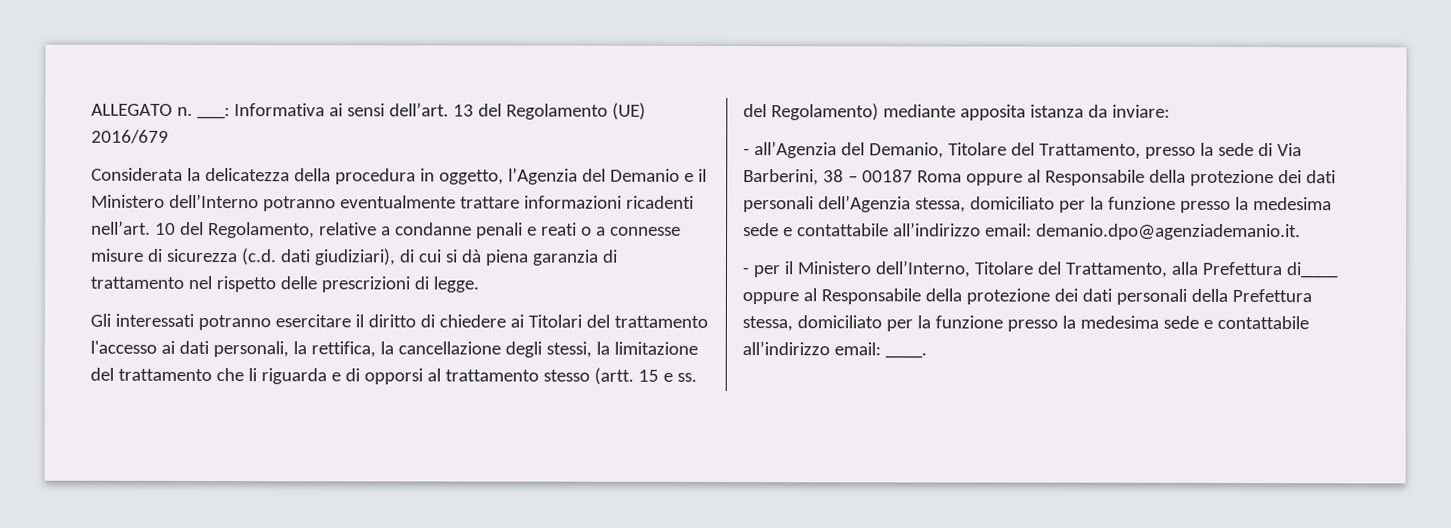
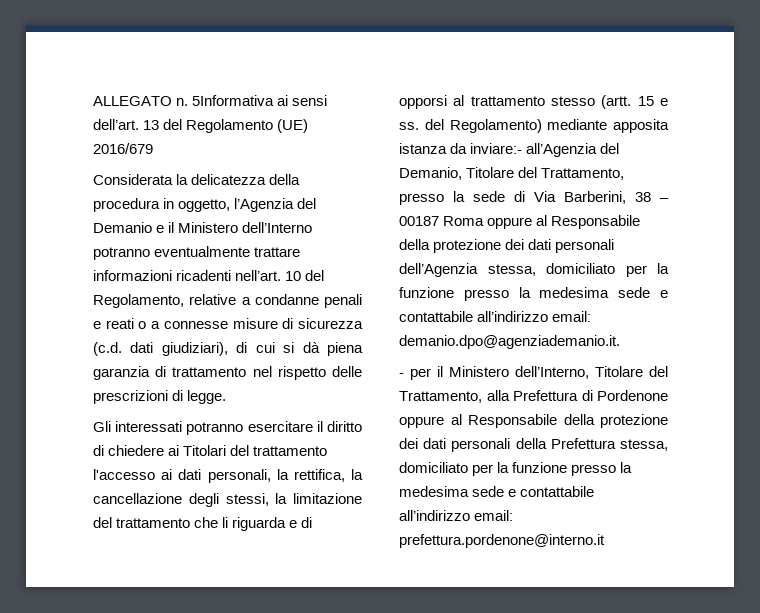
[196,103,325,120] ___: Informativa -> [192,95,275,106] 5Informativa
[1111,104,1170,118] [743,148,750,156] inviare: // - -> [470,143,523,154] inviare:-
[1285,262,1339,279] di____ -> [581,390,668,401] di Pordenone
[884,352,927,359] ____. -> [399,534,605,548] prefettura.pordenone@interno.it

